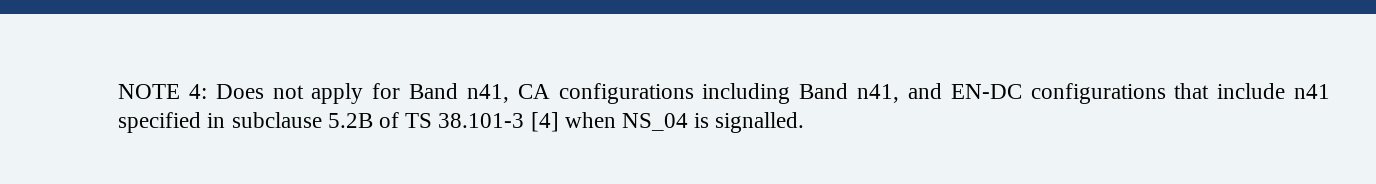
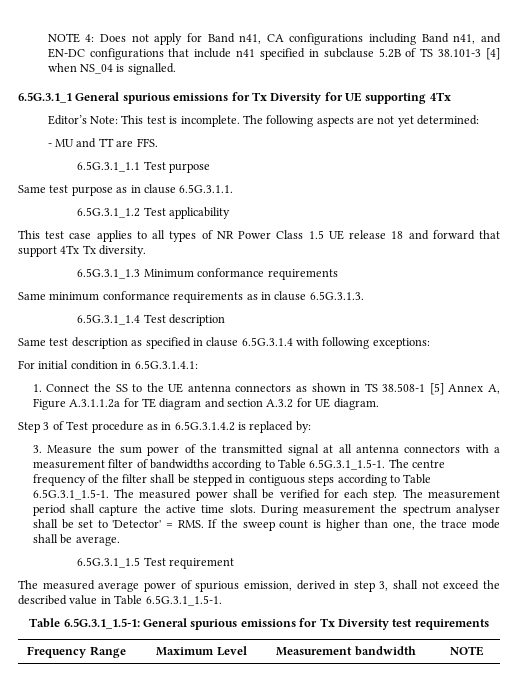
(805, 122) none -> [18,92,451,104] [47,115,480,127] [47,138,158,148] [77,161,211,173] [18,184,234,196] [77,207,231,219] [18,230,501,242] [18,245,147,257] [77,268,338,280] [18,291,364,303] [77,314,226,326] [18,337,430,349] [18,360,198,370] [32,383,500,395] [32,398,379,410] [18,421,311,433] [32,444,501,456] [32,459,446,471] [32,474,432,486] [32,489,501,501] [32,504,501,516] [32,519,500,531] [32,534,120,546] [77,557,235,569] [18,580,501,592] [18,595,222,606] [29,618,489,630] [27,646,126,658] [156,646,247,656] [276,646,416,656] [450,646,485,656] // 6.5G.3.1_1 General spurious emissions for Tx Diversity for UE supporting 4Tx // Editor’s Note: This test is incomplete. The following aspects are not yet determined: // - MU and TT are FFS. // 6.5G.3.1_1.1 Test purpose // Same test purpose as in clause 6.5G.3.1.1. // 6.5G.3.1_1.2 Test applicability // This test case applies to all types of NR Power Class 1.5 UE release 18 and forward that support 4Tx Tx diversity. // 6.5G.3.1_1.3 Minimum conformance requirements // Same minimum conformance requirements as in clause 6.5G.3.1.3. // 6.5G.3.1_1.4 Test description // Same test description as specified in clause 6.5G.3.1.4 with following exceptions: // For initial condition in 6.5G.3.1.4.1: // 1. Connect the SS to the UE antenna connectors as shown in TS 38.508-1 [5] Annex A, Figure A.3.1.1.2a for TE diagram and section A.3.2 for UE diagram. // Step 3 of Test procedure as in 6.5G.3.1.4.2 is replaced by: // 3. Measure the sum power of the transmitted signal at all antenna connectors with a measurement filter of bandwidths according to Table 6.5G.3.1_1.5-1. The centre frequency of the filter shall be stepped in contiguous steps according to Table 6.5G.3.1_1.5-1. The measured power shall be verified for each step. The measurement period shall capture the active time slots. During measurement the spectrum analyser shall be set to 'Detector' = RMS. If the sweep count is higher than one, the trace mode shall be average. // 6.5G.3.1_1.5 Test requirement // The measured average power of spurious emission, derived in step 3, shall not exceed the described value in Table 6.5G.3.1_1.5-1. // Table 6.5G.3.1_1.5-1: General spurious emissions for Tx Diversity test requirements // Frequency Range | Maximum Level | Measurement bandwidth | NOTE

